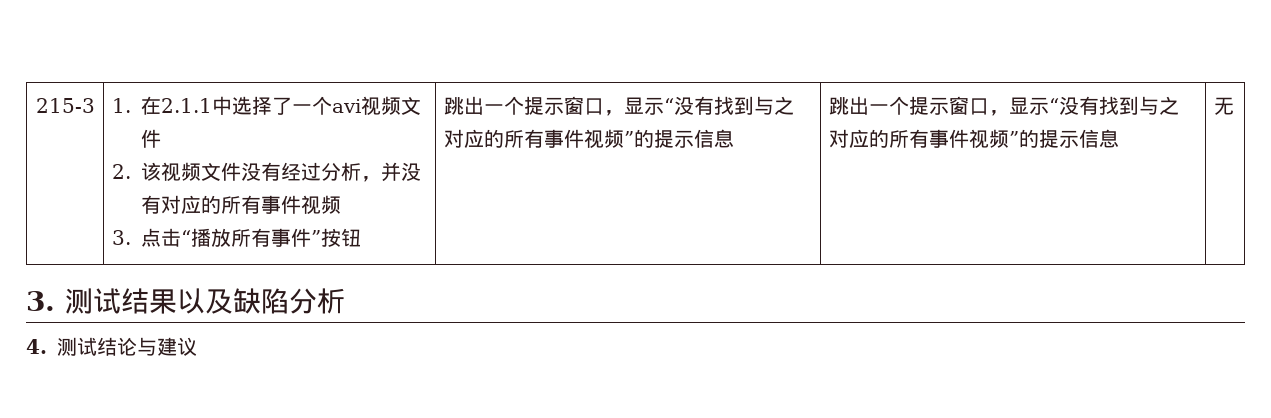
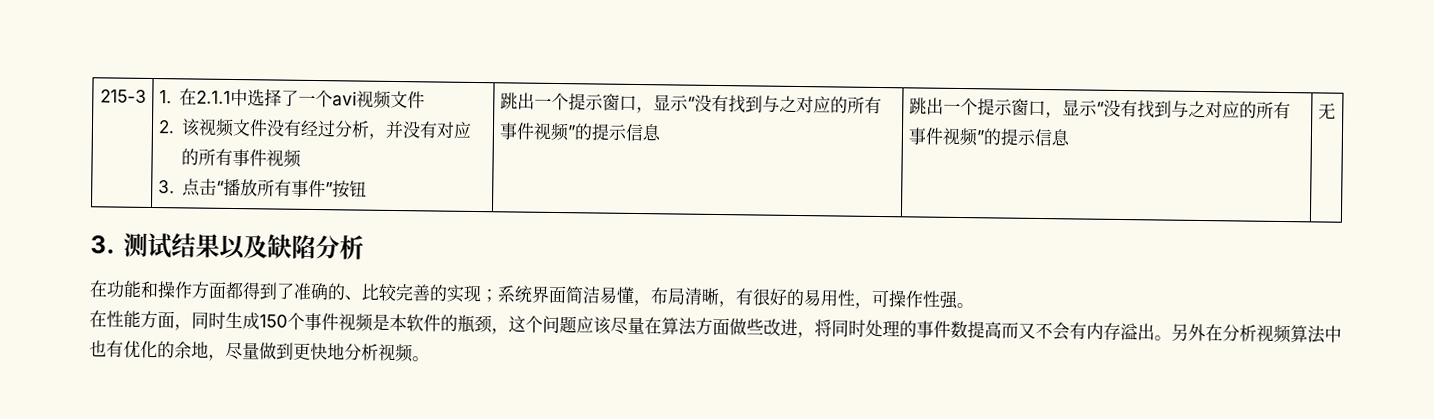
[26,337,197,356] 4.测试结论与建议 -> [89,280,974,309] [89,310,1342,344] [89,340,430,363] 在功能和操作方面都得到了准确的、比较完善的实现；系统界面简洁易懂，布局清晰，有很好的易用性，可操作性强。 // 在性能方面，同时生成150个事件视频是本软件的瓶颈，这个问题应该尽量在算法方面做些改进，将同时处理的事件数提高而又不会有内存溢出。另外在分析视频算法中也有优化的余地，尽量做到更快地分析视频。

